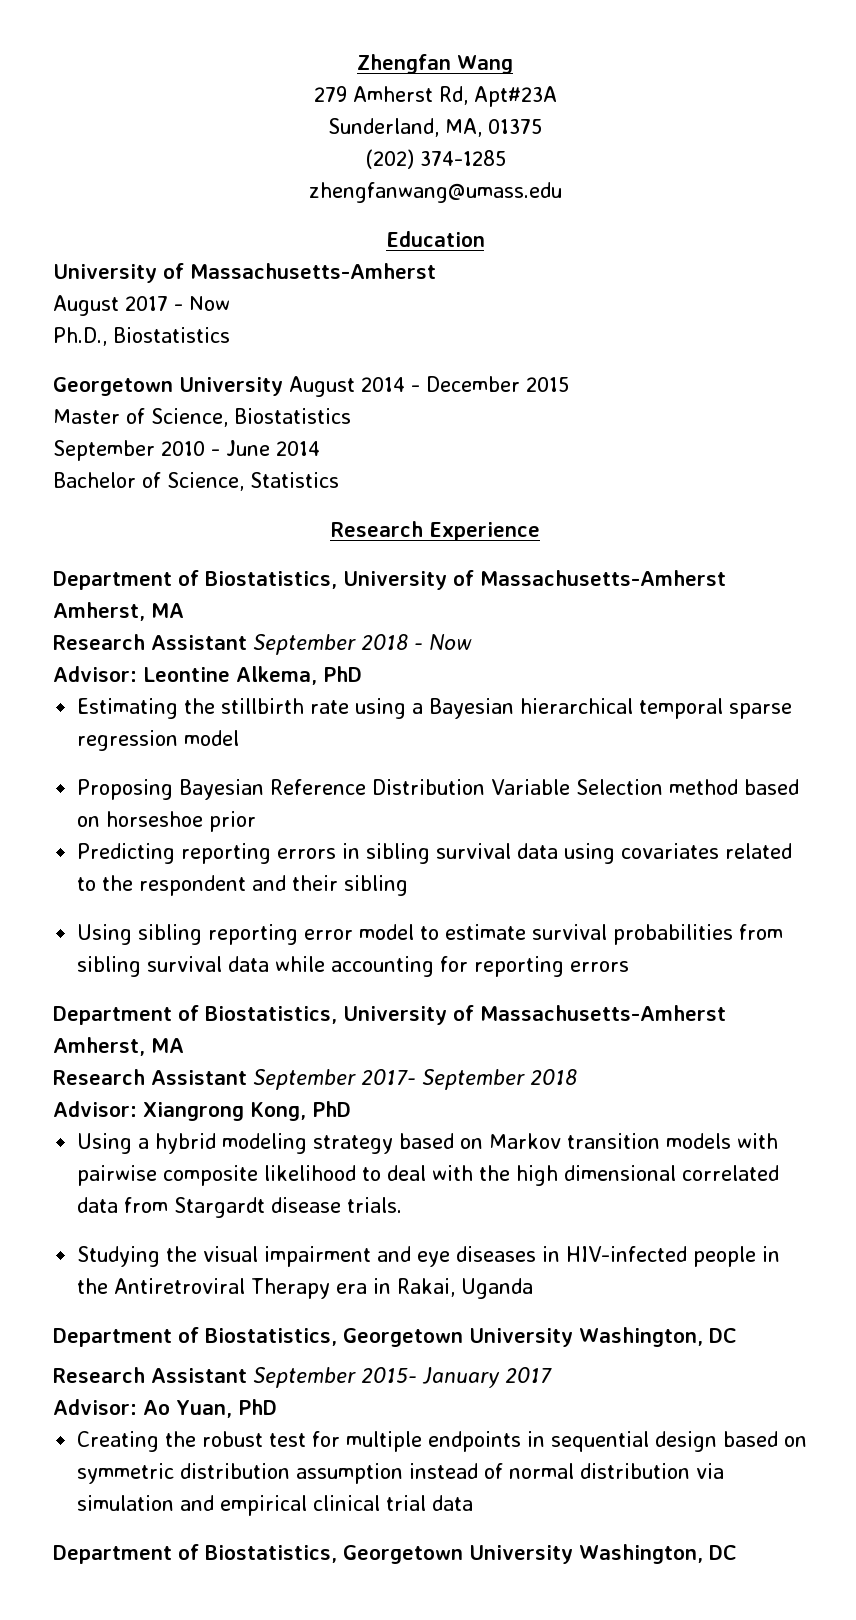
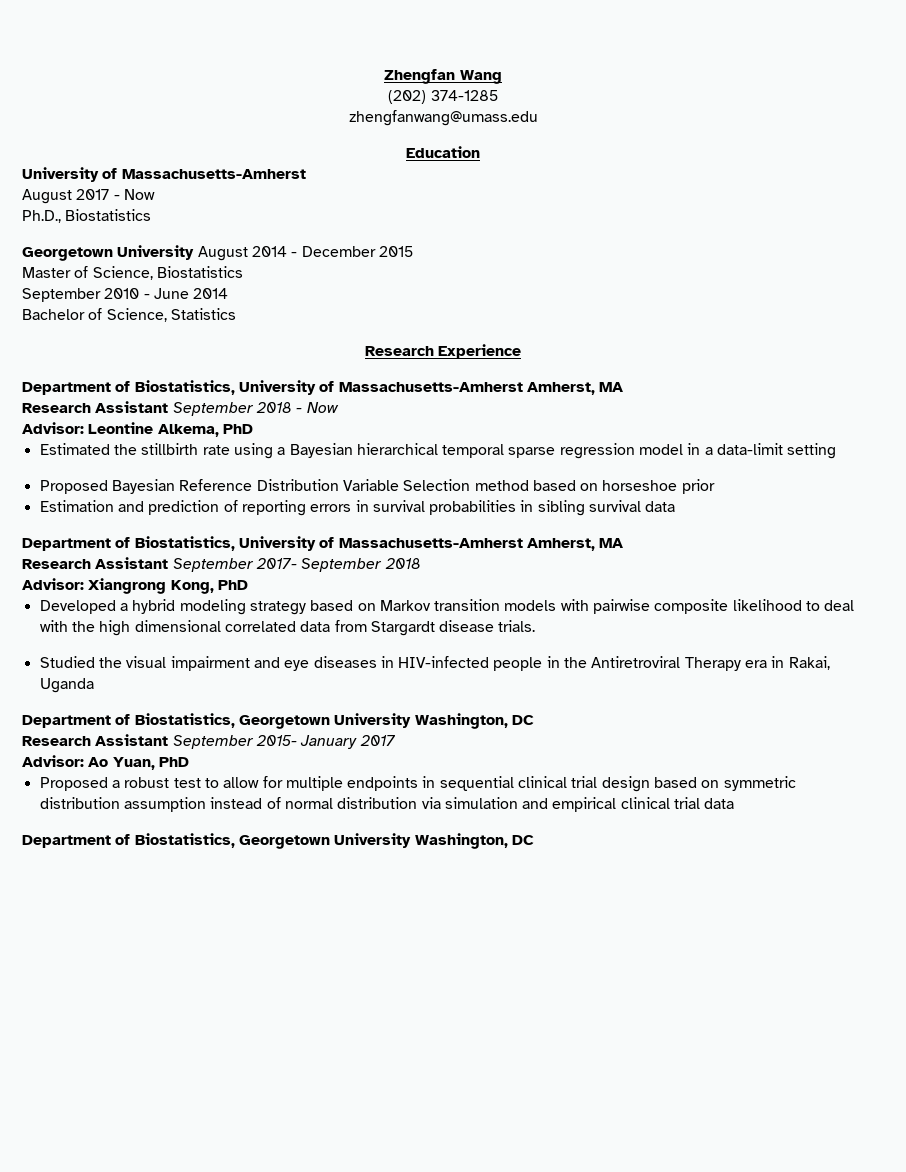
[313,86,557,107] [328,118,542,137] // 279 Amherst Rd, Apt#23A // Sunderland, MA, 01375 -> (502, 77) none
[77,698,179,719] Estimating -> [39,443,110,455] Estimated
[77,779,174,800] // Proposing -> [687,443,837,459] [39,480,108,494] in a data-limit setting // Proposed
[77,843,793,864] [77,875,409,896] [77,924,784,945] [77,956,630,977] Predicting reporting errors in sibling survival data using covariates related to the respondent and their sibling // Using sibling reporting error model to estimate survival probabilities from sibling survival data while accounting for reporting errors -> [39,500,676,516] Estimation and prediction of reporting errors in survival probabilities in sibling survival data
[77,1133,133,1154] Using -> [39,600,116,614] Developed
[77,1246,161,1267] Studying -> [39,656,95,668] Studied
[77,1431,307,1452] Creating the robust test -> [39,777,260,791] Proposed a robust test to allow
(650, 1441) none -> [518,776,598,788] clinical trial

